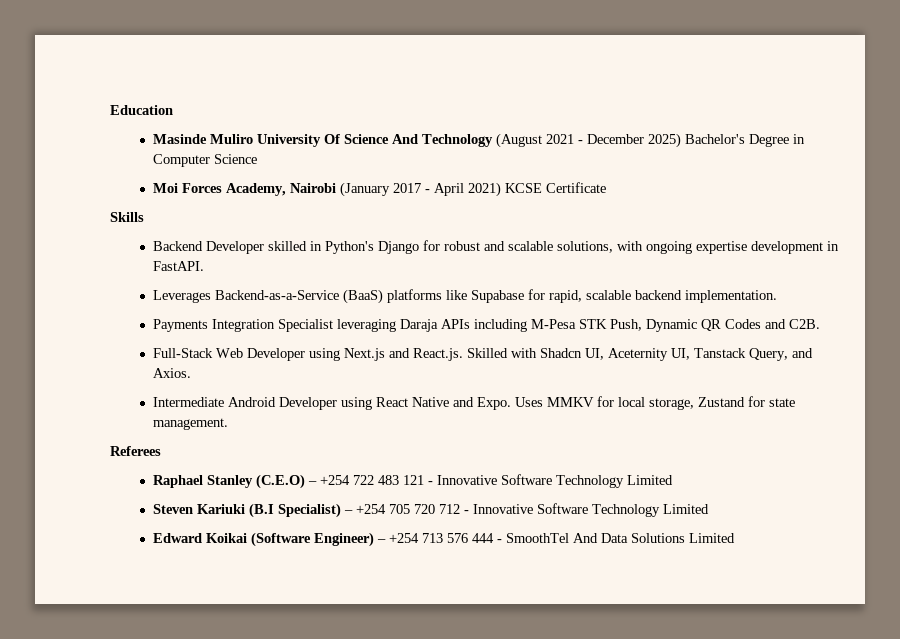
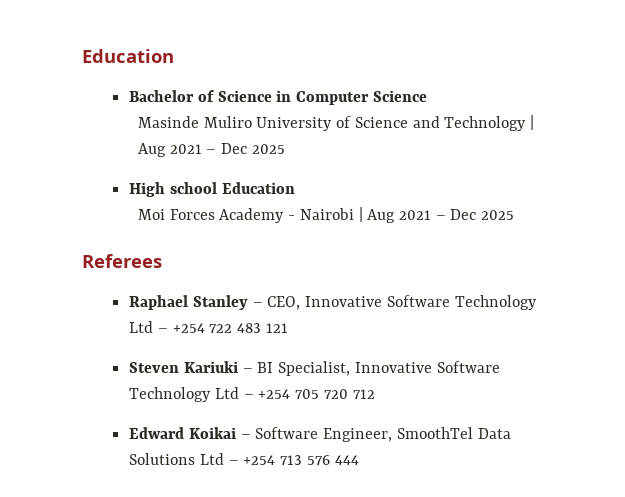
[110,105,173,115] [153,133,806,148] [153,154,258,167] [153,182,607,197] [110,212,144,222] [153,240,840,254] [153,261,205,271] [153,289,778,304] [153,319,821,332] [153,348,814,361] [153,368,192,378] [153,396,796,410] [153,418,229,430] [110,446,161,456] [153,474,306,489] Education // Masinde Muliro University Of Science And Technology (August 2021 - December 2025) Bachelor's Degree in Computer Science // Moi Forces Academy, Nairobi (January 2017 - April 2021) KCSE Certificate // Skills // Backend Developer skilled in Python's Django for robust and scalable solutions, with ongoing expertise development in FastAPI. // Leverages Backend-as-a-Service (BaaS) platforms like Supabase for rapid, scalable backend implementation. // Payments Integration Specialist leveraging Daraja APIs including M-Pesa STK Push, Dynamic QR Codes and C2B. // Full-Stack Web Developer using Next.js and React.js. Skilled with Shadcn UI, Aceternity UI, Tanstack Query, and Axios. // Intermediate Android Developer using React Native and Expo. Uses MMKV for local storage, Zustand for state management. // Referees // Raphael Stanley (C.E.O) -> [82,49,174,63] [129,90,427,105] [137,115,534,131] [137,143,285,157] [129,182,295,197] [137,207,515,223] [82,254,162,268] [129,295,537,310] [129,321,154,333] Education // Bachelor of Science in Computer Science // Masinde Muliro University of Science and Technology | Aug 2021 – Dec 2025 // High school Education // Moi Forces Academy - Nairobi | Aug 2021 – Dec 2025 // Referees // Raphael Stanley – CEO, Innovative Software Technology Ltd
[428,474,674,488] [153,503,342,518] - Innovative Software Technology Limited // Steven Kariuki (B.I Specialist) -> [129,361,500,376] [129,387,239,402] // Steven Kariuki – BI Specialist, Innovative Software Technology Ltd
[464,503,710,517] [153,532,375,547] - Innovative Software Technology Limited // Edward Koikai (Software Engineer) -> [129,427,511,442] [129,453,224,465] // Edward Koikai – Software Engineer, SmoothTel Data Solutions Ltd
[497,533,736,543] - SmoothTel And Data Solutions Limited -> (359, 460) none

